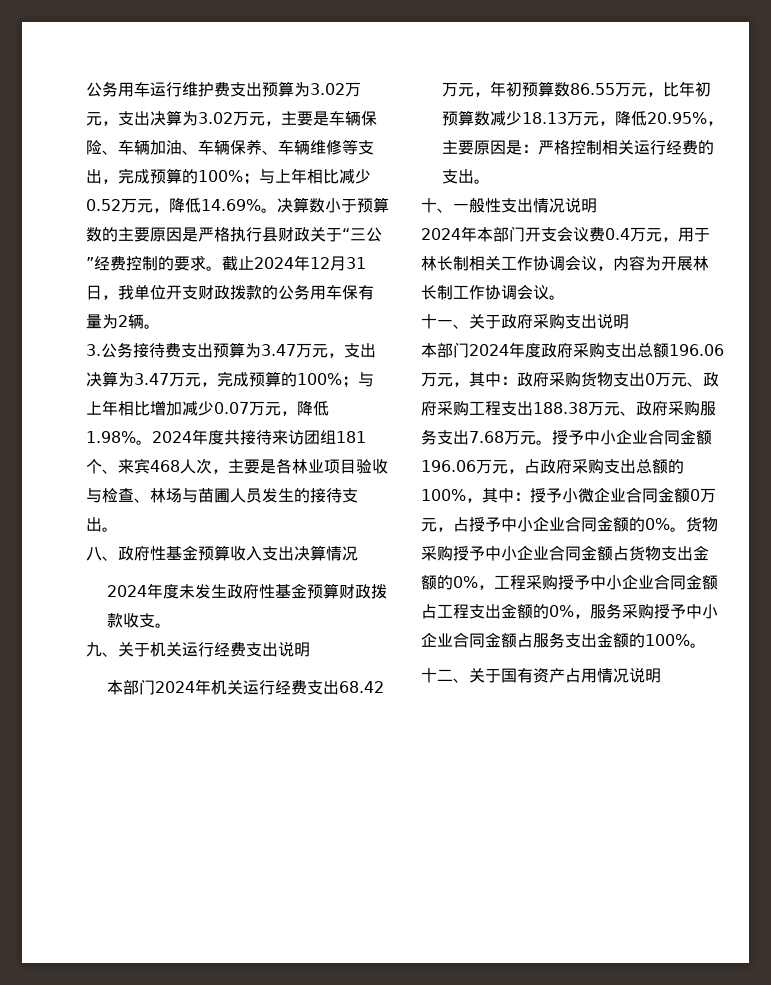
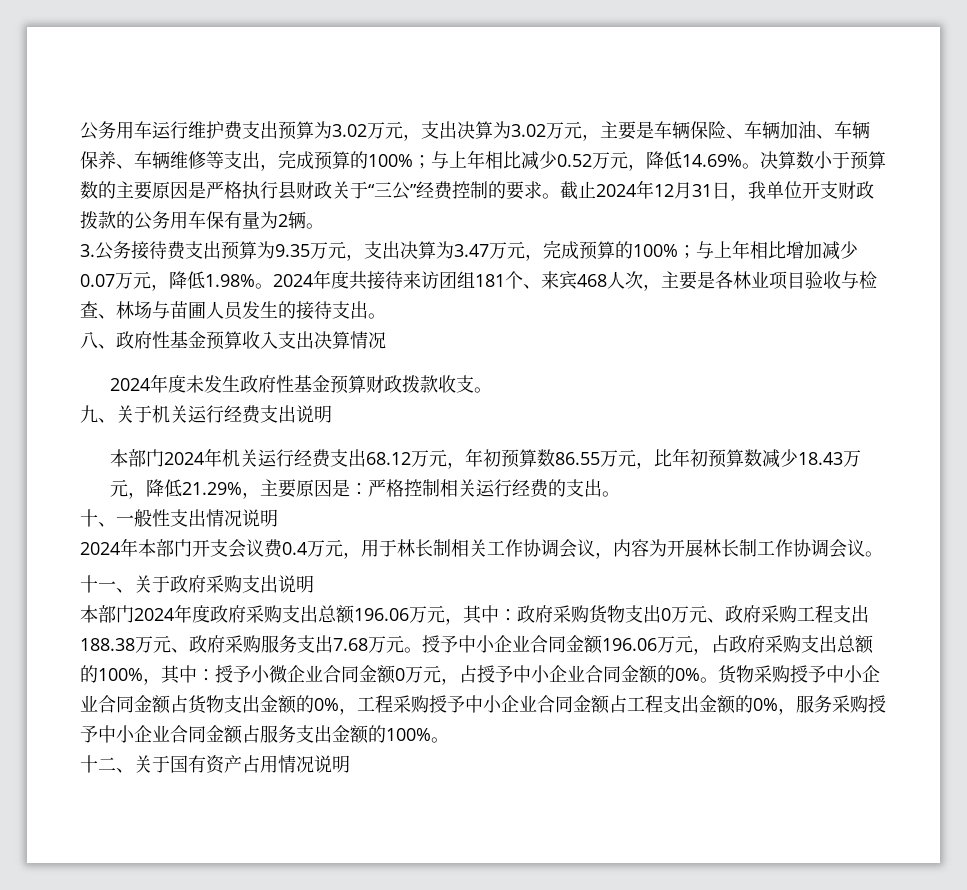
[261,344,296,356] 3.47 -> [275,244,310,257] 9.35
[338,681,384,693] 68.42 -> [366,452,412,465] 68.12
[521,111,707,126] 18.13万元，降低20.95% -> [798,450,862,467] [110,479,243,499] 18.43万元，降低21.29%

